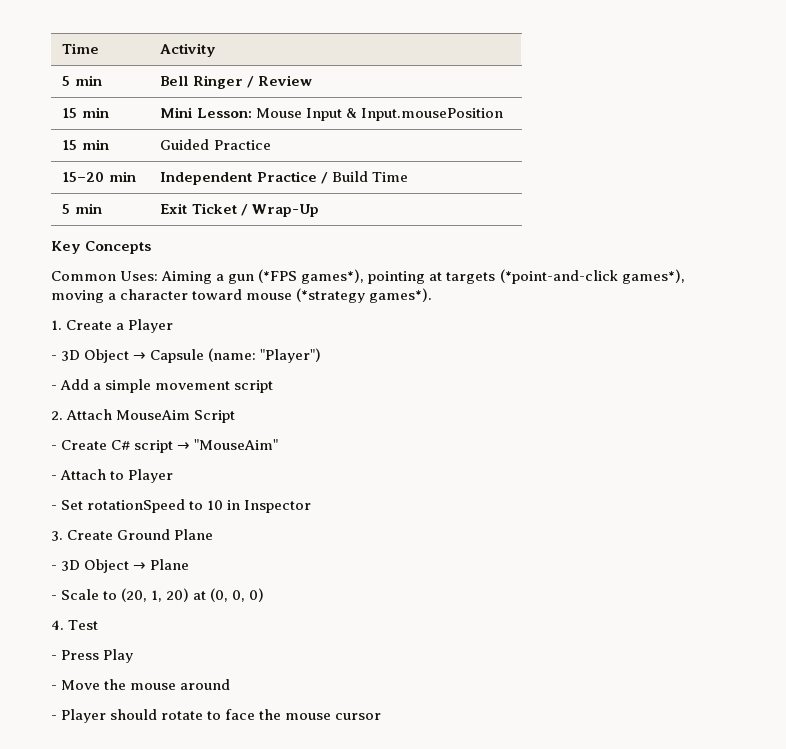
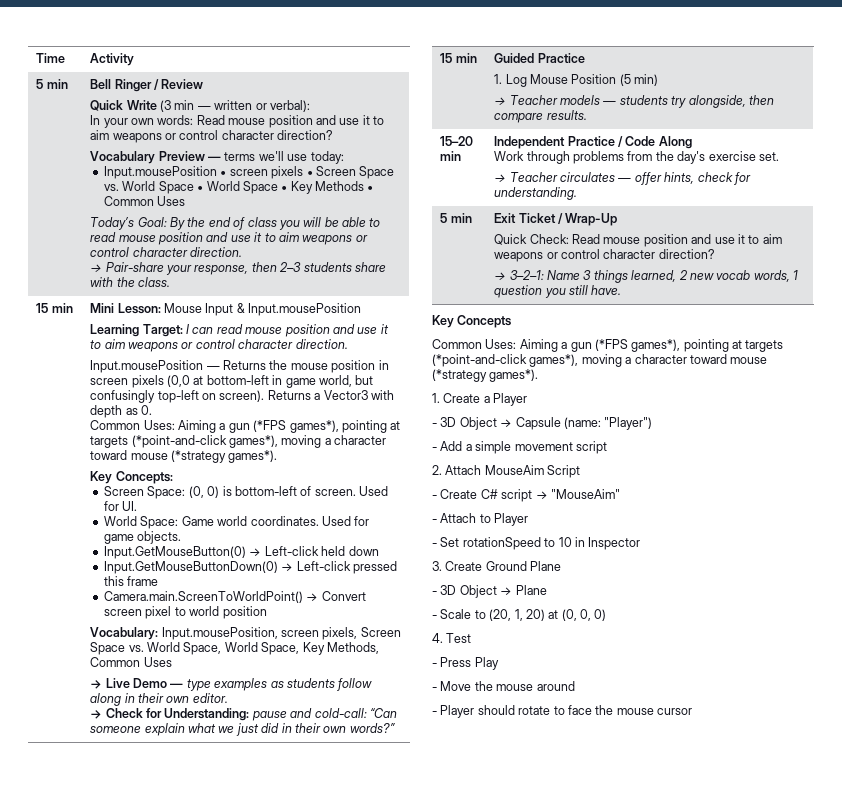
(312, 80) none -> [90,100,310,112] [90,115,385,128] [90,130,334,143] [90,151,344,164] [104,166,395,179] [104,181,374,194] [104,196,186,206] [90,217,381,230] [90,232,368,245] [90,247,243,257] [90,262,386,275] [90,277,171,287] // Quick Write (3 min — written or verbal): // In your own words: Read mouse position and use it to aim weapons or control character direction? // Vocabulary Preview — terms we'll use today: // Input.mousePosition • screen pixels • Screen Space vs. World Space • World Space • Key Methods • Common Uses // Today’s Goal: By the end of class you will be able to read mouse position and use it to aim weapons or control character direction. // → Pair-share your response, then 2–3 students share with the class.
[62,139,109,150] [160,139,271,150] // 15 min | Guided Practice -> [90,324,389,337] [90,339,348,352] [90,360,389,373] [90,375,374,388] [90,390,394,403] [90,405,153,418] [90,420,401,433] [90,435,387,448] [90,450,278,463] [90,471,173,484] [104,486,389,499] [104,501,138,511] [104,516,370,529] [104,531,182,544] [104,546,379,559] [104,561,398,574] [104,576,159,586] [104,591,366,603] [104,606,267,619] [90,627,401,640] [90,642,379,655] [90,657,172,667] [90,678,373,691] [90,693,228,706] [90,708,397,721] [90,723,395,736] [440,53,477,63] [494,53,585,63] [494,74,659,87] [494,95,774,108] [494,110,587,123] // Learning Target: I can read mouse position and use it to aim weapons or control character direction. // Input.mousePosition — Returns the mouse position in screen pixels (0,0 at bottom-left in game world, but confusingly top-left on screen). Returns a Vector3 with depth as 0. // Common Uses: Aiming a gun (*FPS games*), pointing at targets (*point-and-click games*), moving a character toward mouse (*strategy games*). // Key Concepts: // Screen Space: (0, 0) is bottom-left of screen. Used for UI. // World Space: Game world coordinates. Used for game objects. // Input.GetMouseButton(0) → Left-click held down // Input.GetMouseButtonDown(0) → Left-click pressed this frame // Camera.main.ScreenToWorldPoint() → Convert screen pixel to world position // Vocabulary: Input.mousePosition, screen pixels, Screen Space vs. World Space, World Space, Key Methods, Common Uses // → Live Demo — type examples as students follow along in their own editor. // → Check for Understanding: pause and cold-call: “Can someone explain what we just did in their own words?” // 15 min | Guided Practice // 1. Log Mouse Position (5 min) // → Teacher models — students try alongside, then compare results.
[331,171,408,182] Build Time -> [625,136,692,149] [494,151,779,164] [494,172,751,185] [494,187,578,200] Code Along // Work through problems from the day's exercise set. // → Teacher circulates — offer hints, check for understanding.
(319, 210) none -> [494,234,782,247] [494,249,715,262] [494,270,799,283] [494,285,622,298] // Quick Check: Read mouse position and use it to aim weapons or control character direction? // → 3–2–1: Name 3 things learned, 2 new vocab words, 1 question you still have.

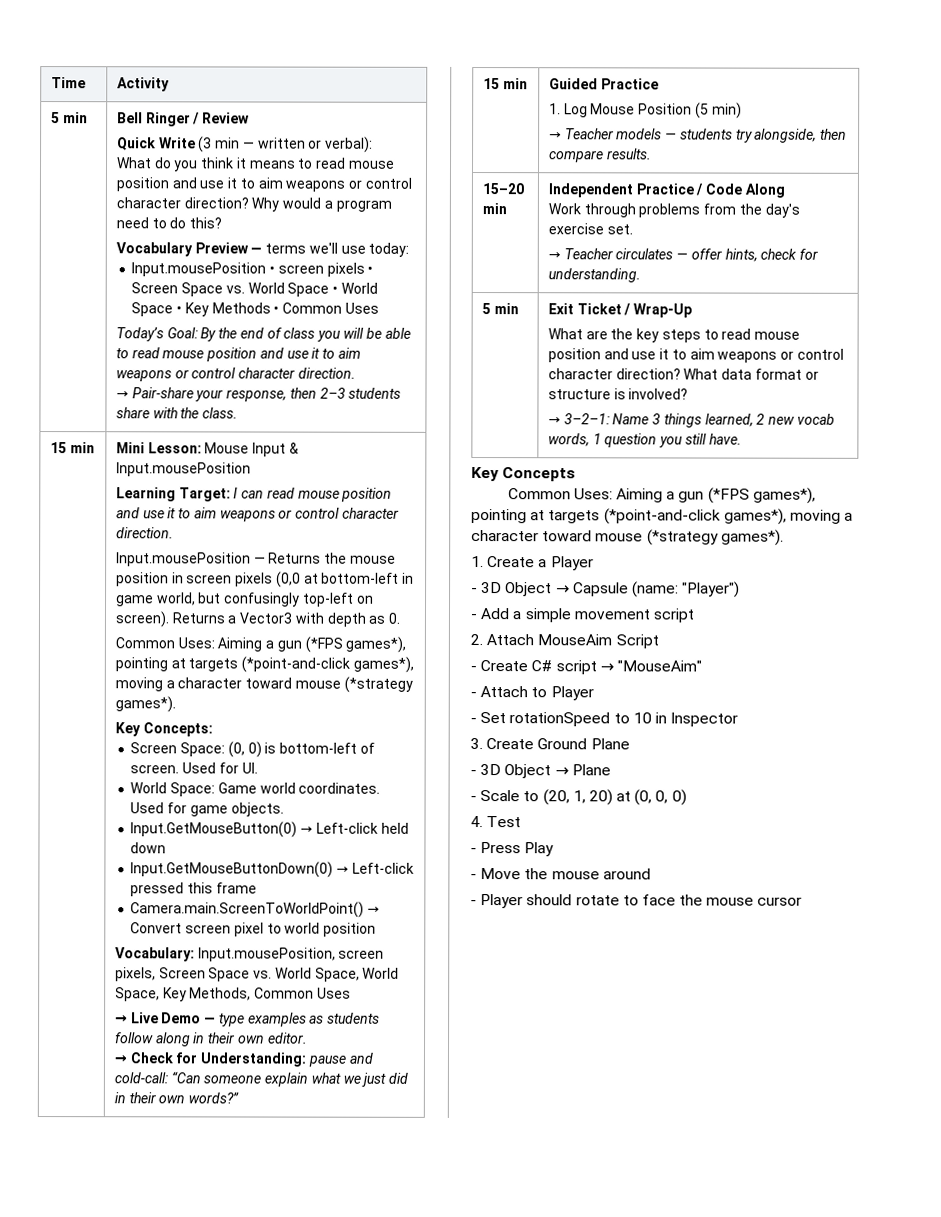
[90,115,225,128] In your own words: Read -> [115,157,347,172] What do you think it means to read
(334, 135) none -> [251,197,392,212] [115,217,223,229] Why would a program need to do this?
[494,234,601,245] Quick Check: Read -> [547,328,752,343] What are the key steps to read
(715, 254) none -> [683,368,819,380] [547,388,689,400] What data format or structure is involved?

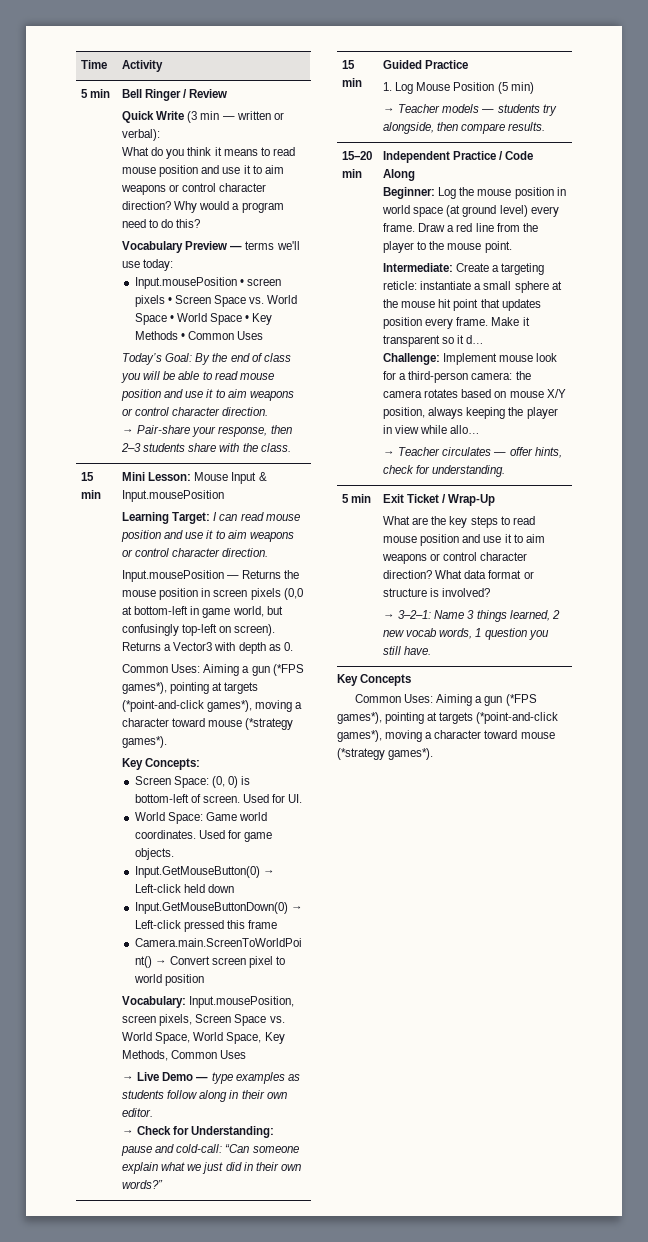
[547,203,800,218] [547,223,633,235] Work through problems from the day's exercise set. -> [383,187,566,199] [382,205,559,217] [383,223,538,232] [383,241,512,253] [383,263,545,275] [383,281,562,293] [383,299,541,311] [383,317,530,329] [383,335,485,347] [383,353,558,365] [383,371,531,383] [383,389,566,398] [383,407,558,419] [383,425,481,434] Beginner: Log the mouse position in world space (at ground level) every frame. Draw a red line from the player to the mouse point. // Intermediate: Create a targeting reticle: instantiate a small sphere at the mouse hit point that updates position every frame. Make it transparent so it d… // Challenge: Implement mouse look for a third-person camera: the camera rotates based on mouse X/Y position, always keeping the player in view while allo…
[471,556,594,571] [471,581,741,598] [470,608,695,623] [470,634,659,649] [470,660,702,675] [470,686,594,701] [470,712,739,727] [470,738,630,750] [470,764,611,779] [470,789,687,806] [470,816,522,828] [470,842,555,857] [470,868,651,880] [470,894,803,909] // 1. Create a Player // - 3D Object → Capsule (name: "Player") // - Add a simple movement script // 2. Attach MouseAim Script // - Create C# script → "MouseAim" // - Attach to Player // - Set rotationSpeed to 10 in Inspector // 3. Create Ground Plane // - 3D Object → Plane // - Scale to (20, 1, 20) at (0, 0, 0) // 4. Test // - Press Play // - Move the mouse around // - Player should rotate to face the mouse cursor -> (434, 754) none

